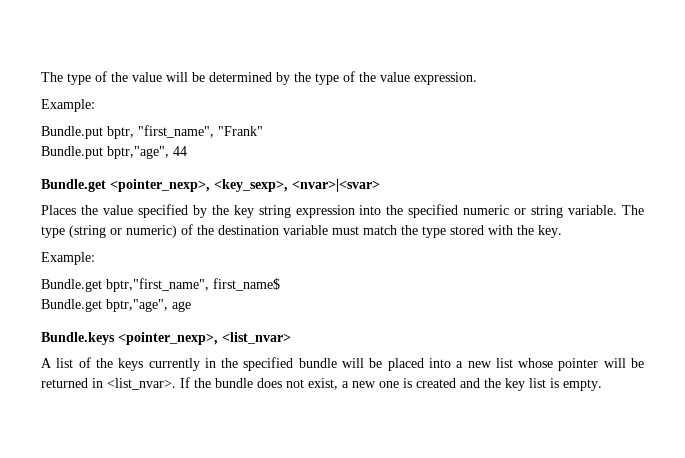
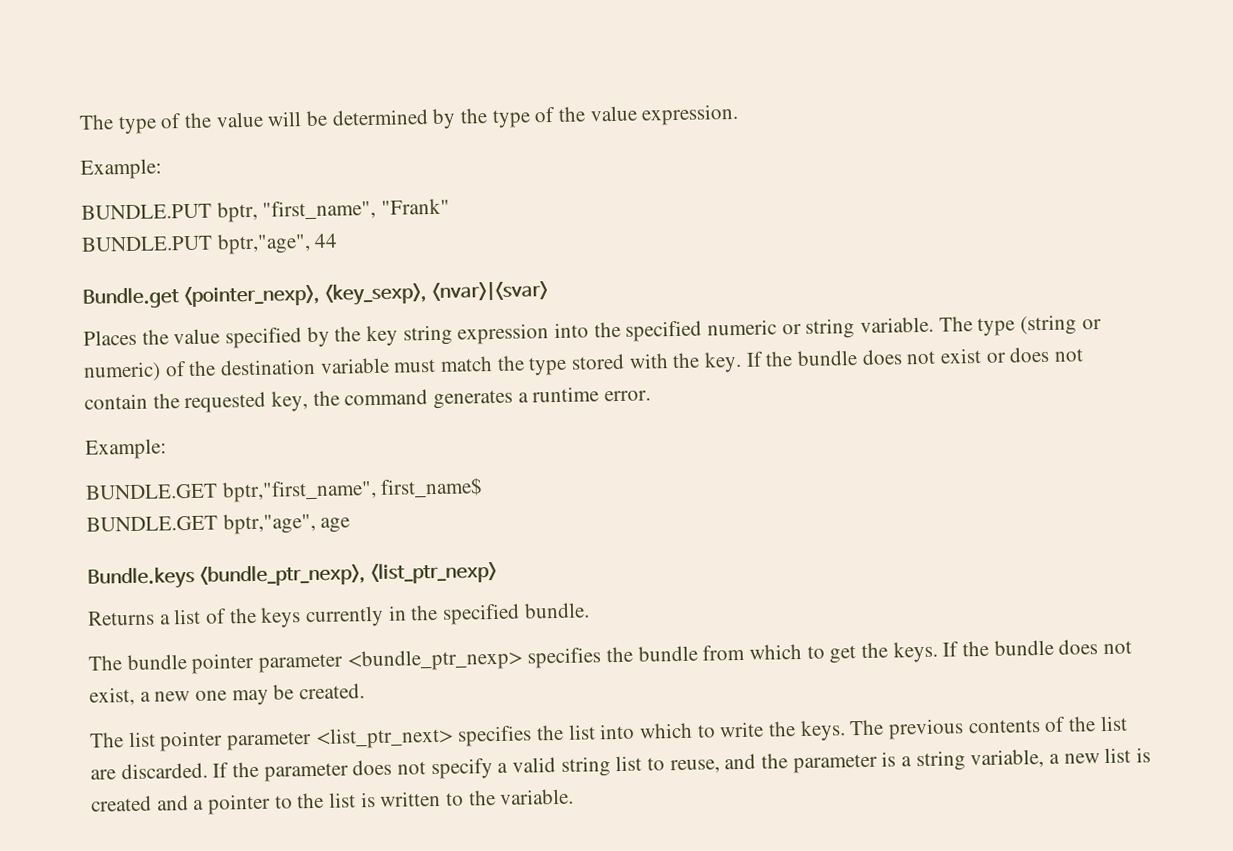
[41,126,103,139] Bundle.put -> [81,203,212,220] BUNDLE.PUT
[41,146,103,159] Bundle.put -> [81,235,213,252] BUNDLE.PUT
[41,252,95,265] [41,279,102,292] // Example: // Bundle.get -> [745,346,1085,367] [84,386,652,414] [85,438,167,460] [85,483,218,500] If the bundle does not exist or does not contain the requested key, the command generates a runtime error. // Example: // BUNDLE.GET
[41,299,102,312] Bundle.get -> [86,515,218,532] BUNDLE.GET
[118,332,291,345] [41,358,52,368] <pointer_nexp>, <list_nvar> // A -> [199,560,498,587] [87,610,171,626] <bundle_ptr_nexp>, <list_ptr_nexp> // Returns a
[298,358,644,371] [41,378,176,390] bundle will be placed into a new list whose pointer will be returned in <list_nvar>. -> [523,602,590,619] [88,641,938,674] bundle. // The bundle pointer parameter <bundle_ptr_nexp> specifies the bundle from which to get the keys.
[403,378,602,391] is created and the key list is empty. -> [231,683,366,706] [89,715,1128,752] [90,747,1152,782] [91,788,575,815] may be created. // The list pointer parameter <list_ptr_next> specifies the list into which to write the keys. The previous contents of the list are discarded. If the parameter does not specify a valid string list to reuse, and the parameter is a string variable, a new list is created and a pointer to the list is written to the variable.

